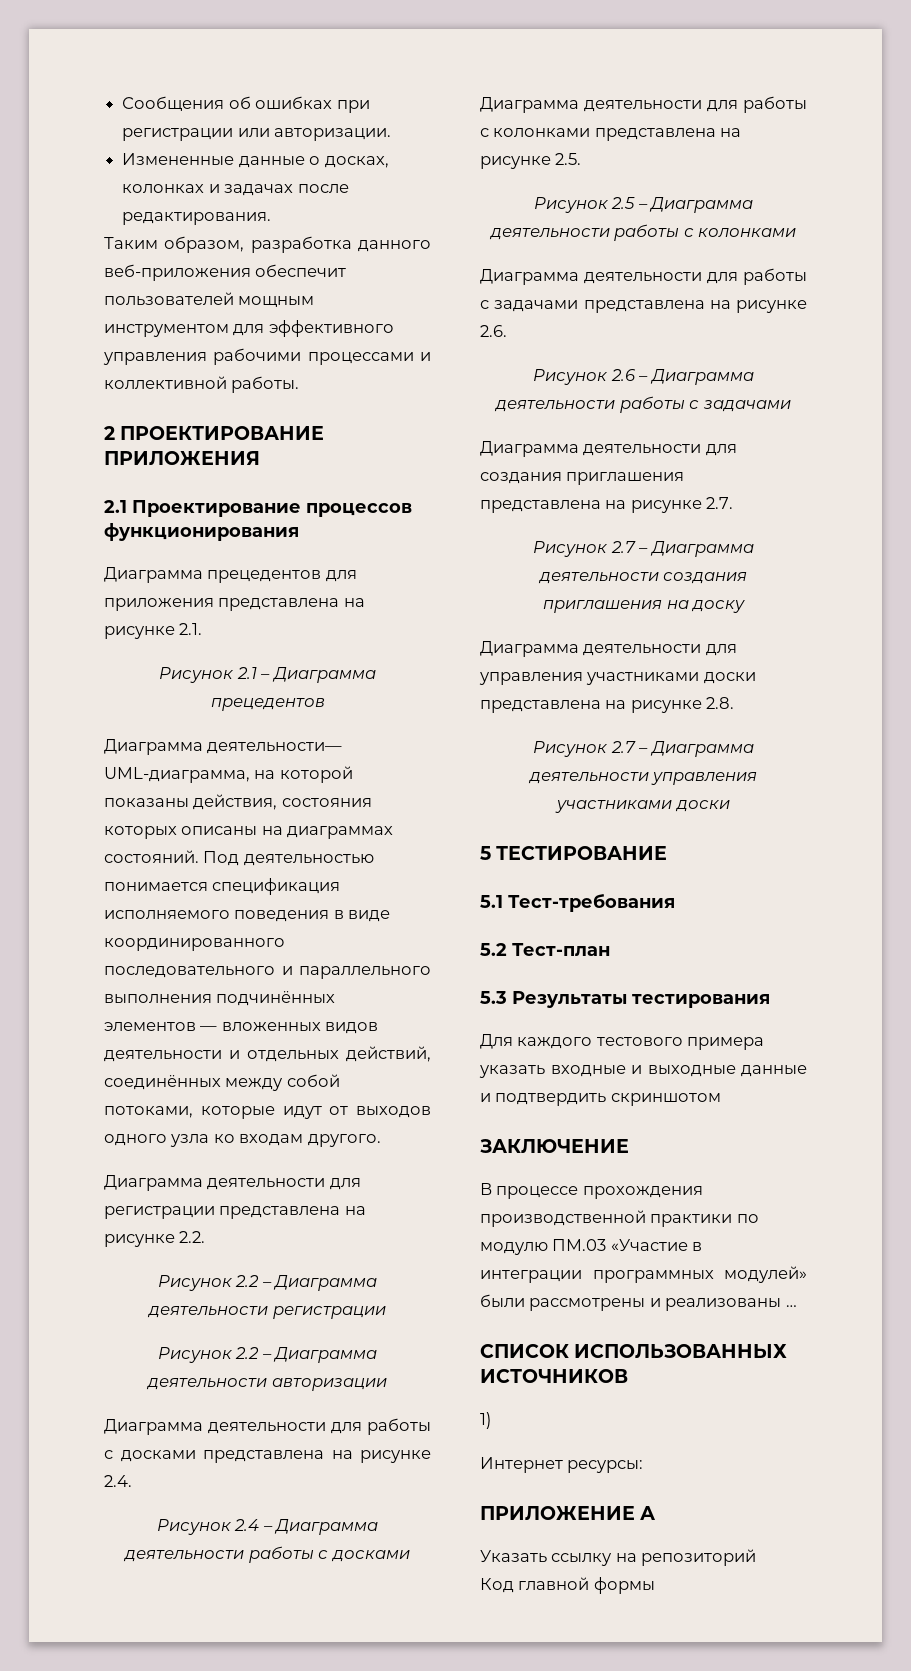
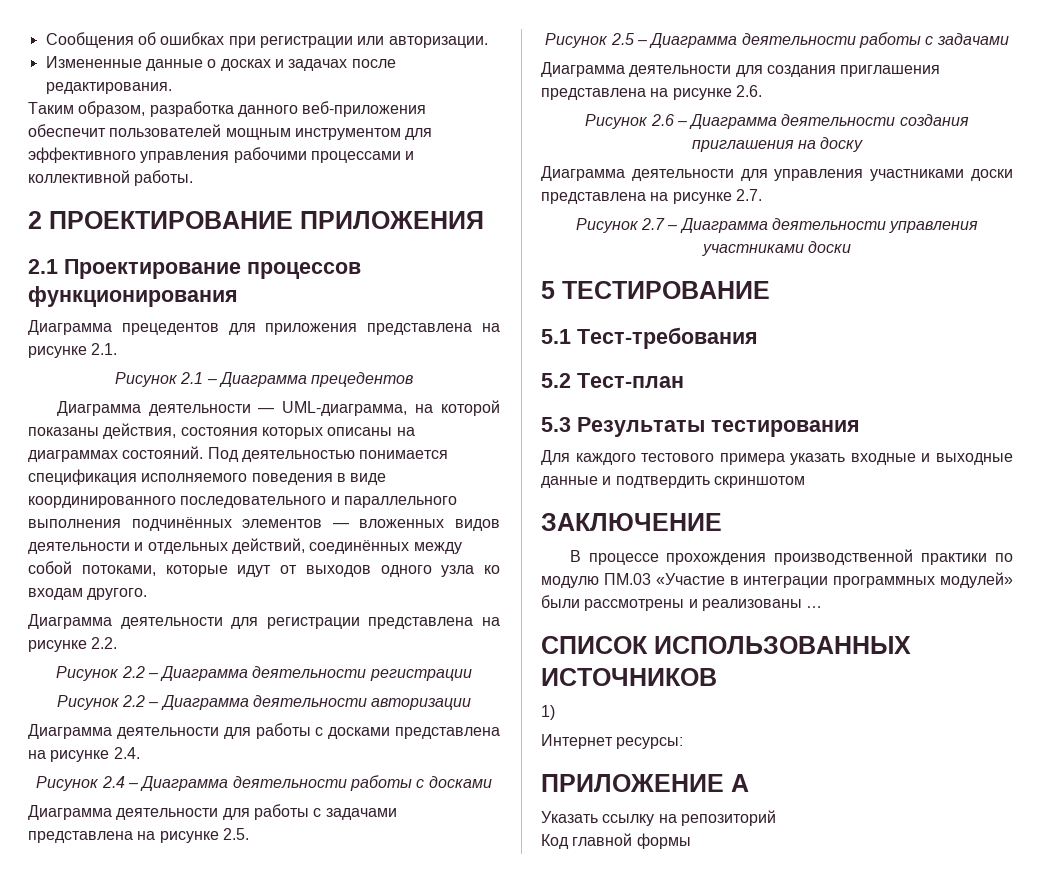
[324,156,389,168] [122,184,205,193] досках, колонках -> [220,59,271,71] досках
[207,742,343,754] деятельности— -> [148,404,275,416] деятельности —
[493,128,591,137] колонками -> [325,808,397,820] задачами
[698,228,797,237] [480,268,807,285] [480,300,807,313] [480,325,507,337] [533,369,754,385] [494,396,700,413] колонками // Диаграмма деятельности для работы с задачами представлена на рисунке 2.6. // Рисунок 2.6 – Диаграмма деятельности работы с -> (934, 40) none
[706,497,734,509] [533,541,636,557] 2.7. // Рисунок 2.7 -> [735,85,762,97] [585,114,674,129] 2.6. // Рисунок 2.6
[706,697,735,709] 2.8. -> [735,189,762,201] 2.7.

